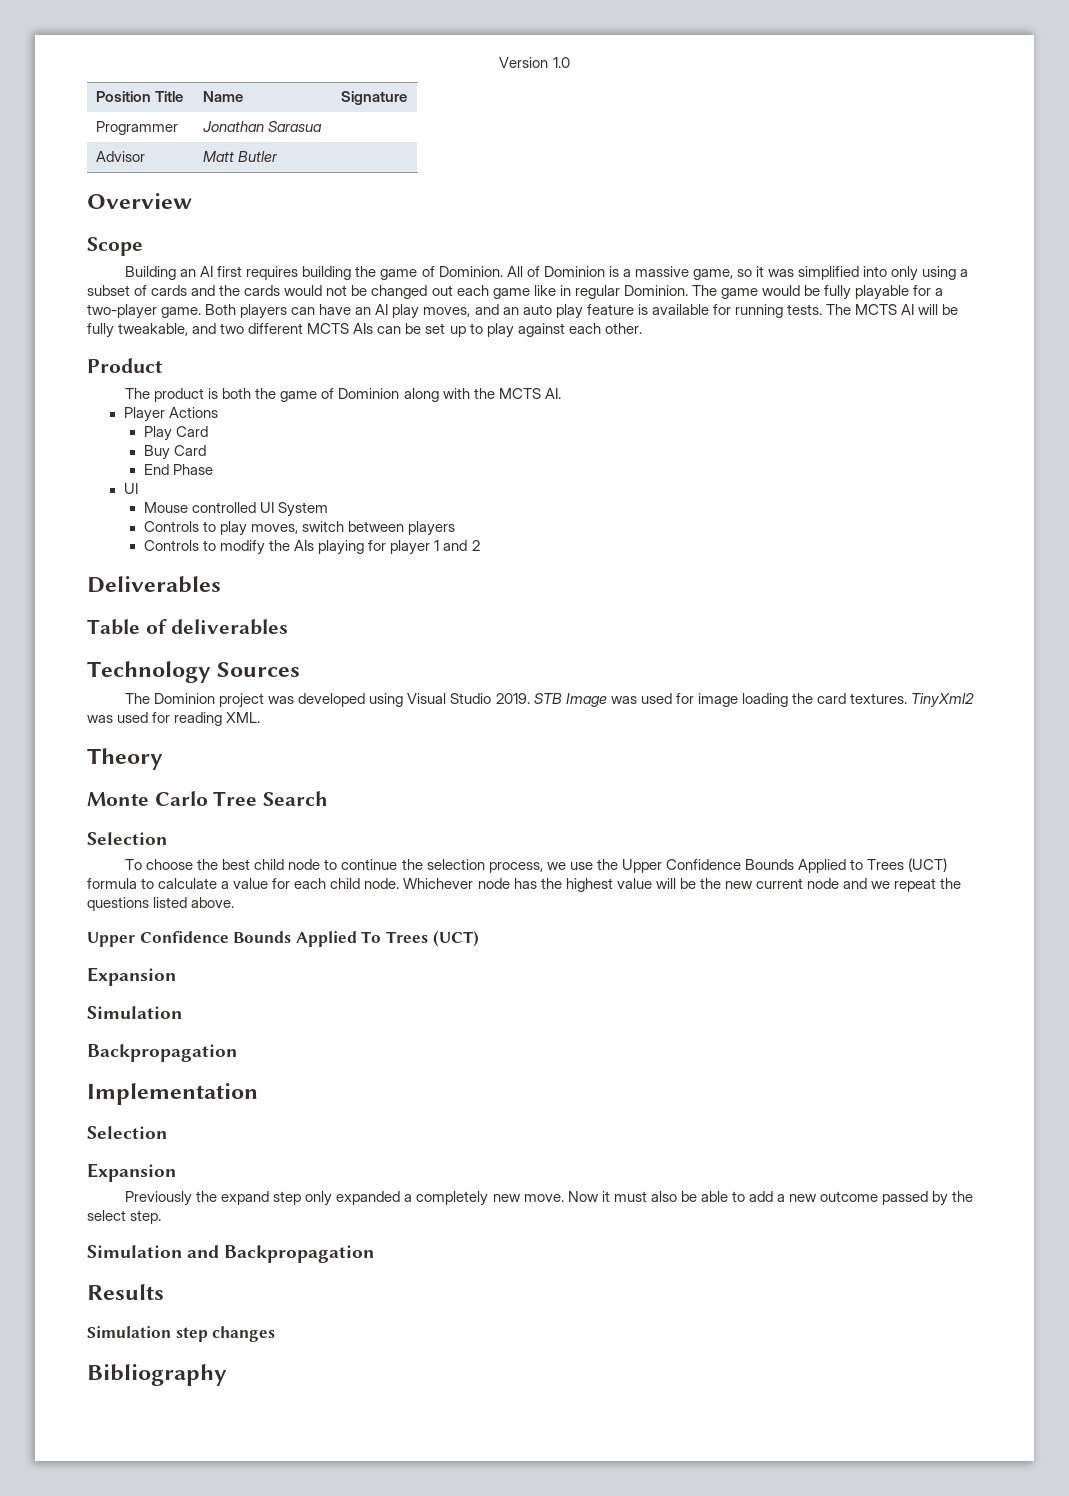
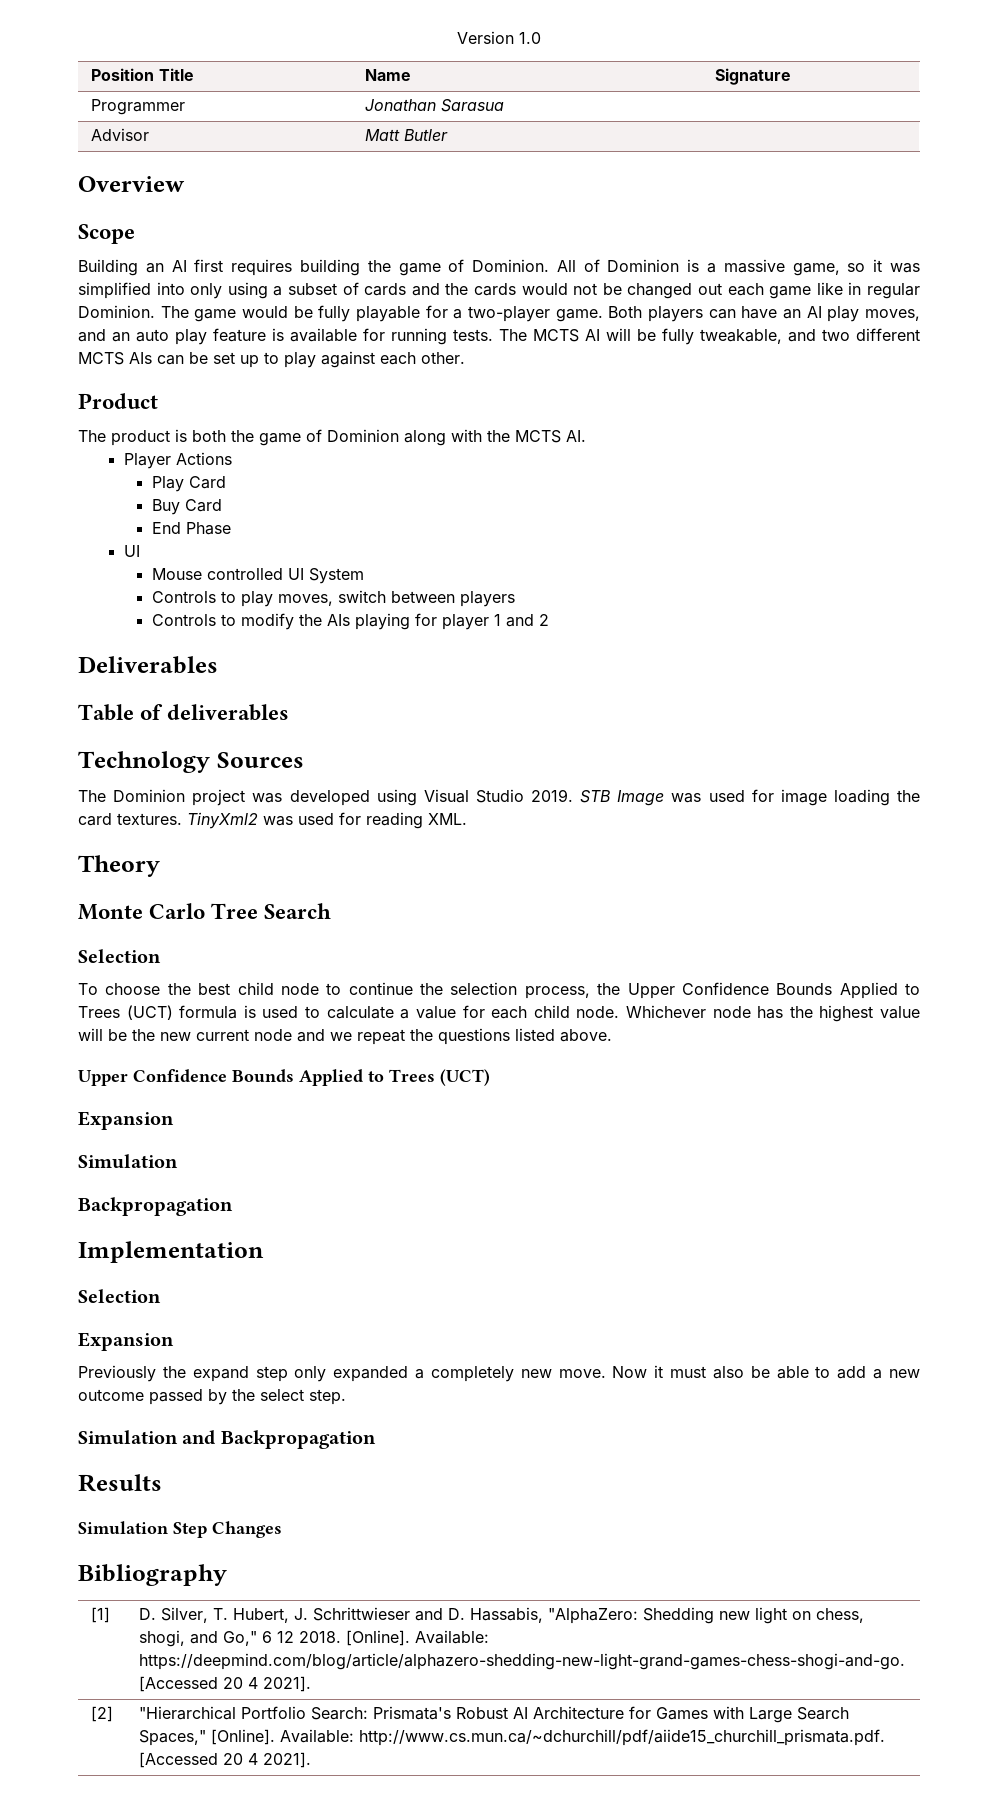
[546,862,593,870] we use -> (590, 992) none
(137, 883) none -> [243,1005,299,1018] is used
[361,931,382,943] To -> [368,1071,384,1082] to
[175,1326,276,1342] step changes -> [173,1521,282,1538] Step Changes
(227, 1375) none -> [90,1607,110,1623] [138,1607,864,1624] [138,1630,489,1647] [138,1653,905,1670] [138,1676,311,1692] [90,1706,113,1722] [138,1706,849,1723] [138,1729,885,1746] [138,1752,311,1768] // [1] | D. Silver, T. Hubert, J. Schrittwieser and D. Hassabis, "AlphaZero: Shedding new light on chess, shogi, and Go," 6 12 2018. [Online]. Available: https://deepmind.com/blog/article/alphazero-shedding-new-light-grand-games-chess-shogi-and-go. [Accessed 20 4 2021]. // [2] | "Hierarchical Portfolio Search: Prismata's Robust AI Architecture for Games with Large Search Spaces," [Online]. Available: http://www.cs.mun.ca/~dchurchill/pdf/aiide15_churchill_prismata.pdf. [Accessed 20 4 2021].

